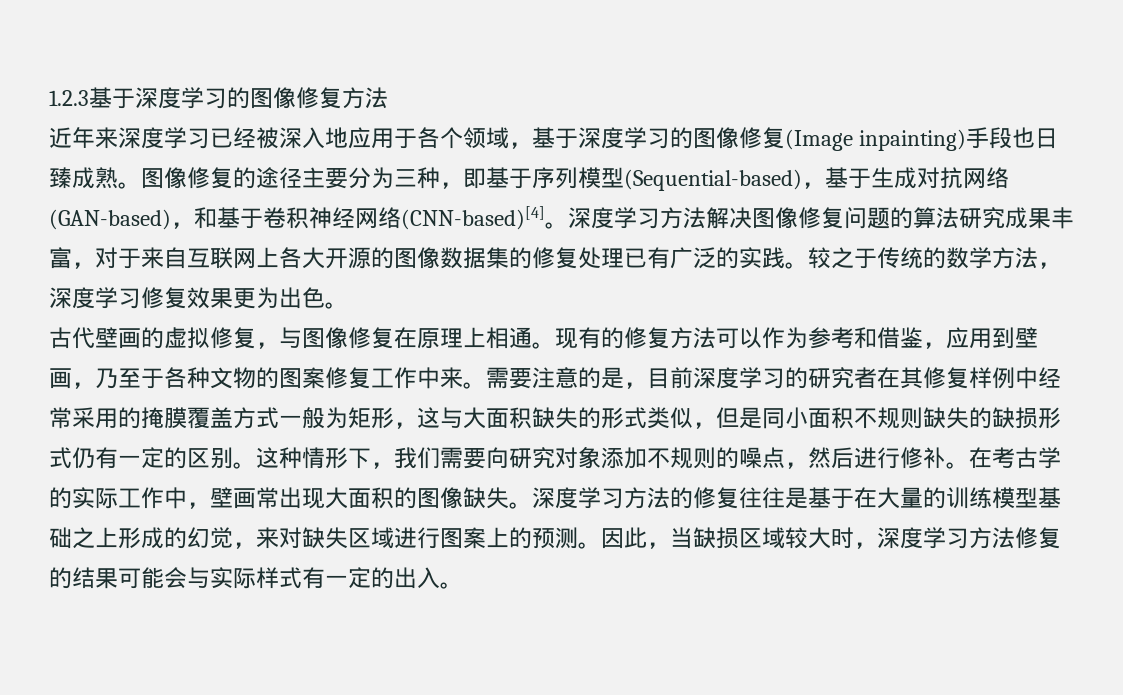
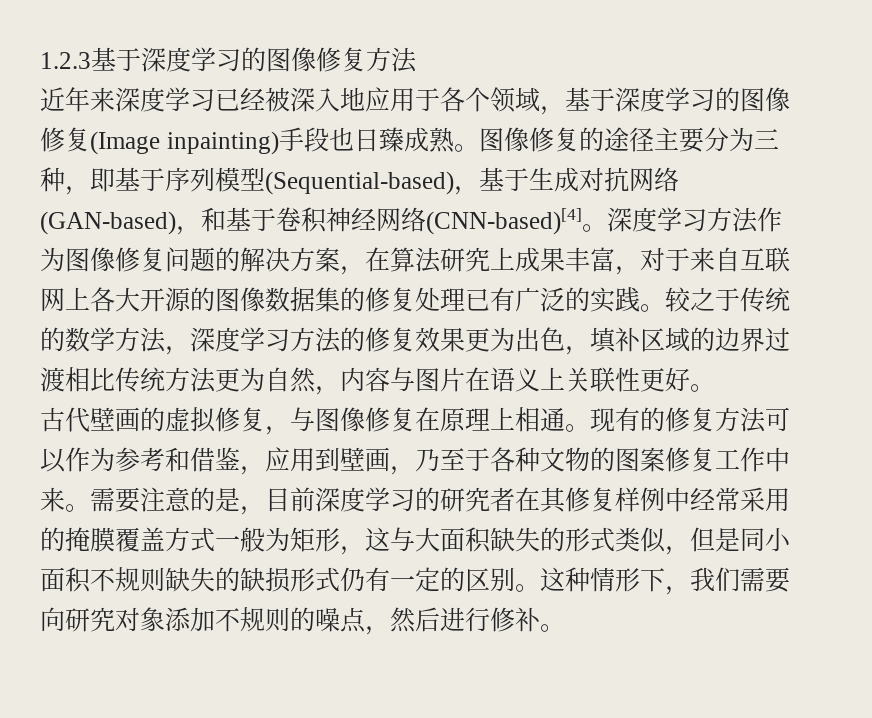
[706,207,752,229] 解决 -> [757,207,782,232] [40,247,65,272] 作为
(913, 218) none -> [240,247,390,275] 解决方案，在
(1005, 218) none -> [490,247,515,270] 上
(141, 298) none -> [290,327,365,353] 方法的
(325, 297) none -> [565,327,790,355] [40,367,690,395] ，填补区域的边界过渡相比传统方法更为自然，内容与图片在语义上关联性更好
[969,447,1061,469] [49,487,1061,509] [49,527,1061,549] [49,567,463,589] 在考古学的实际工作中，壁画常出现大面积的图像缺失。深度学习方法的修复往往是基于在大量的训练模型基础之上形成的幻觉，来对缺失区域进行图案上的预测。因此，当缺损区域较大时，深度学习方法修复的结果可能会与实际样式有一定的出入。 -> (565, 628) none

